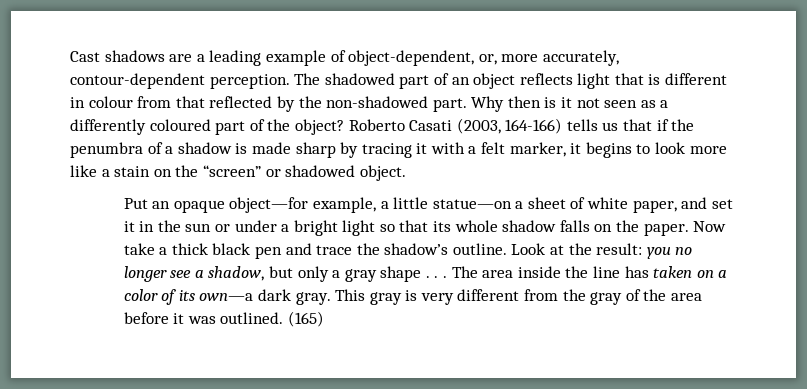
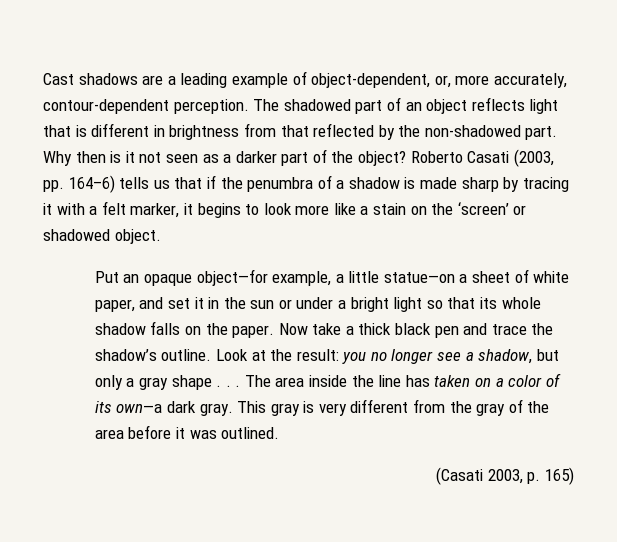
[88,96,133,108] colour -> [169,125,240,140] brightness
[70,119,211,135] differently coloured -> [235,151,277,163] darker
[505,118,563,134] 164-166) -> [43,175,115,193] pp. 164–6)
[202,165,261,177] “screen” -> [457,202,509,215] ‘screen’
[287,311,324,327] (165) -> [436,467,574,485] // (Casati 2003, p. 165)

